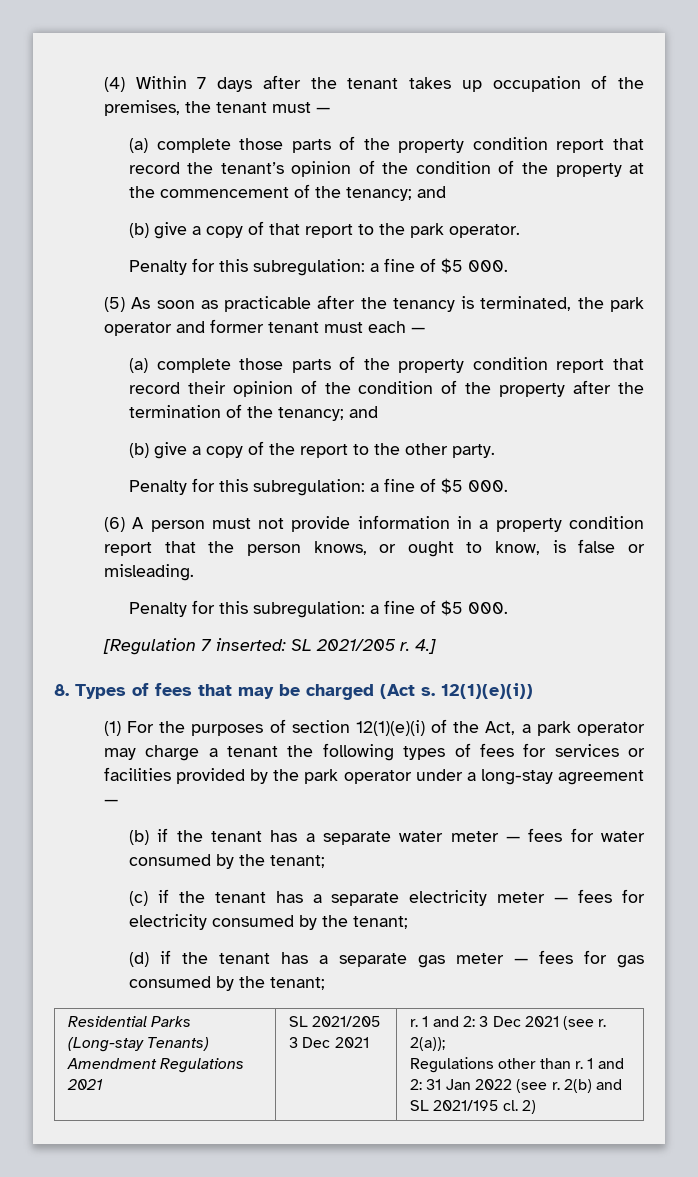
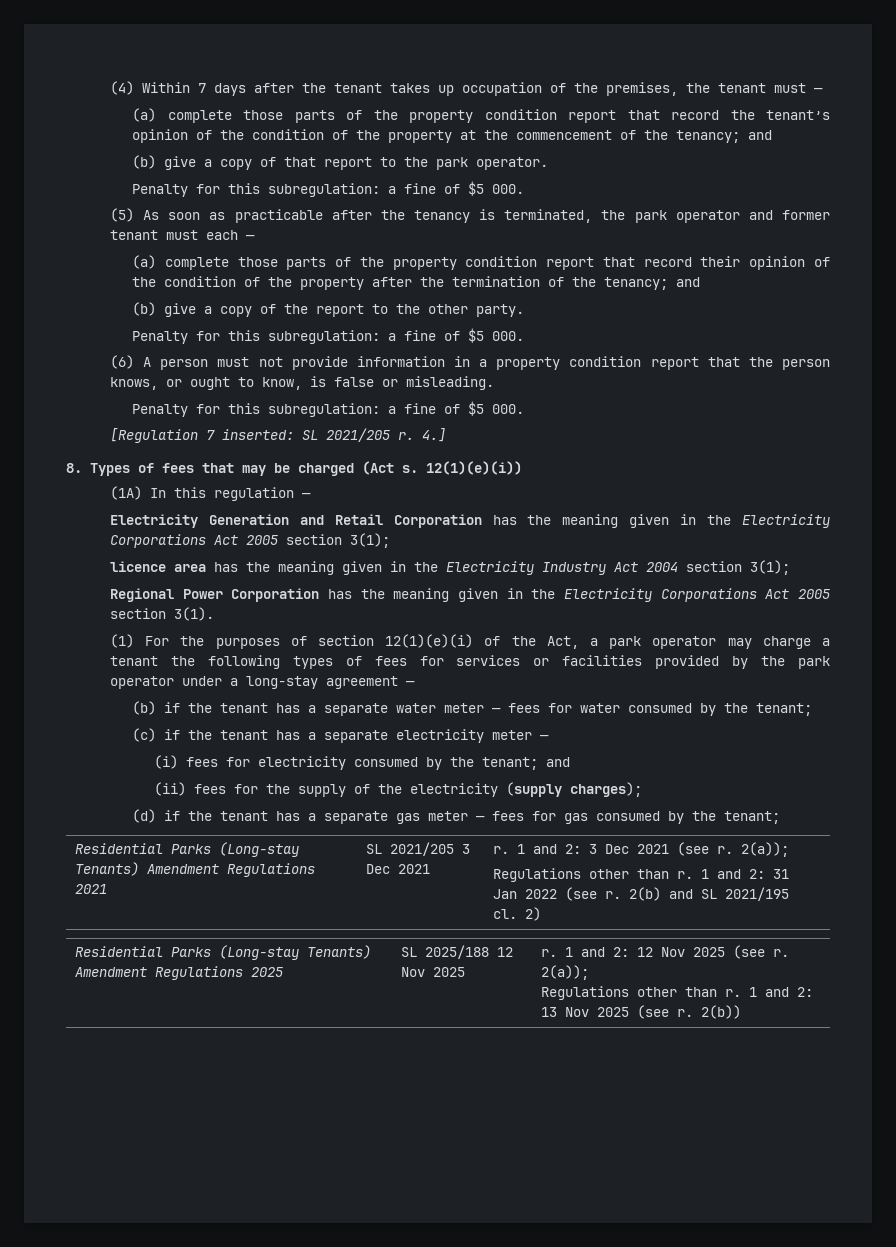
(533, 691) none -> [110,486,312,501] [110,514,830,528] [110,533,391,548] [110,560,791,575] [110,588,830,602] [110,607,215,621] // (1A) In this regulation — // Electricity Generation and Retail Corporation has the meaning given in the Electricity Corporations Act 2005 section 3(1); // licence area has the meaning given in the Electricity Industry Act 2004 section 3(1); // Regional Power Corporation has the meaning given in the Electricity Corporations Act 2005 section 3(1).
(569, 900) none -> [154,755,179,769] // (i)
(408, 922) none -> [546,757,571,767] [154,782,643,797] and // (ii) fees for the supply of the electricity (supply charges);
(536, 1107) none -> [75,945,372,960] [75,966,284,980] [401,945,514,959] [401,967,466,977] [541,945,790,959] [541,965,590,980] [541,986,814,1000] [541,1005,742,1019] // Residential Parks (Long-stay Tenants) Amendment Regulations 2025 | SL 2025/188 12 Nov 2025 | r. 1 and 2: 12 Nov 2025 (see r. 2(a)); // Regulations other than r. 1 and 2: 13 Nov 2025 (see r. 2(b))

